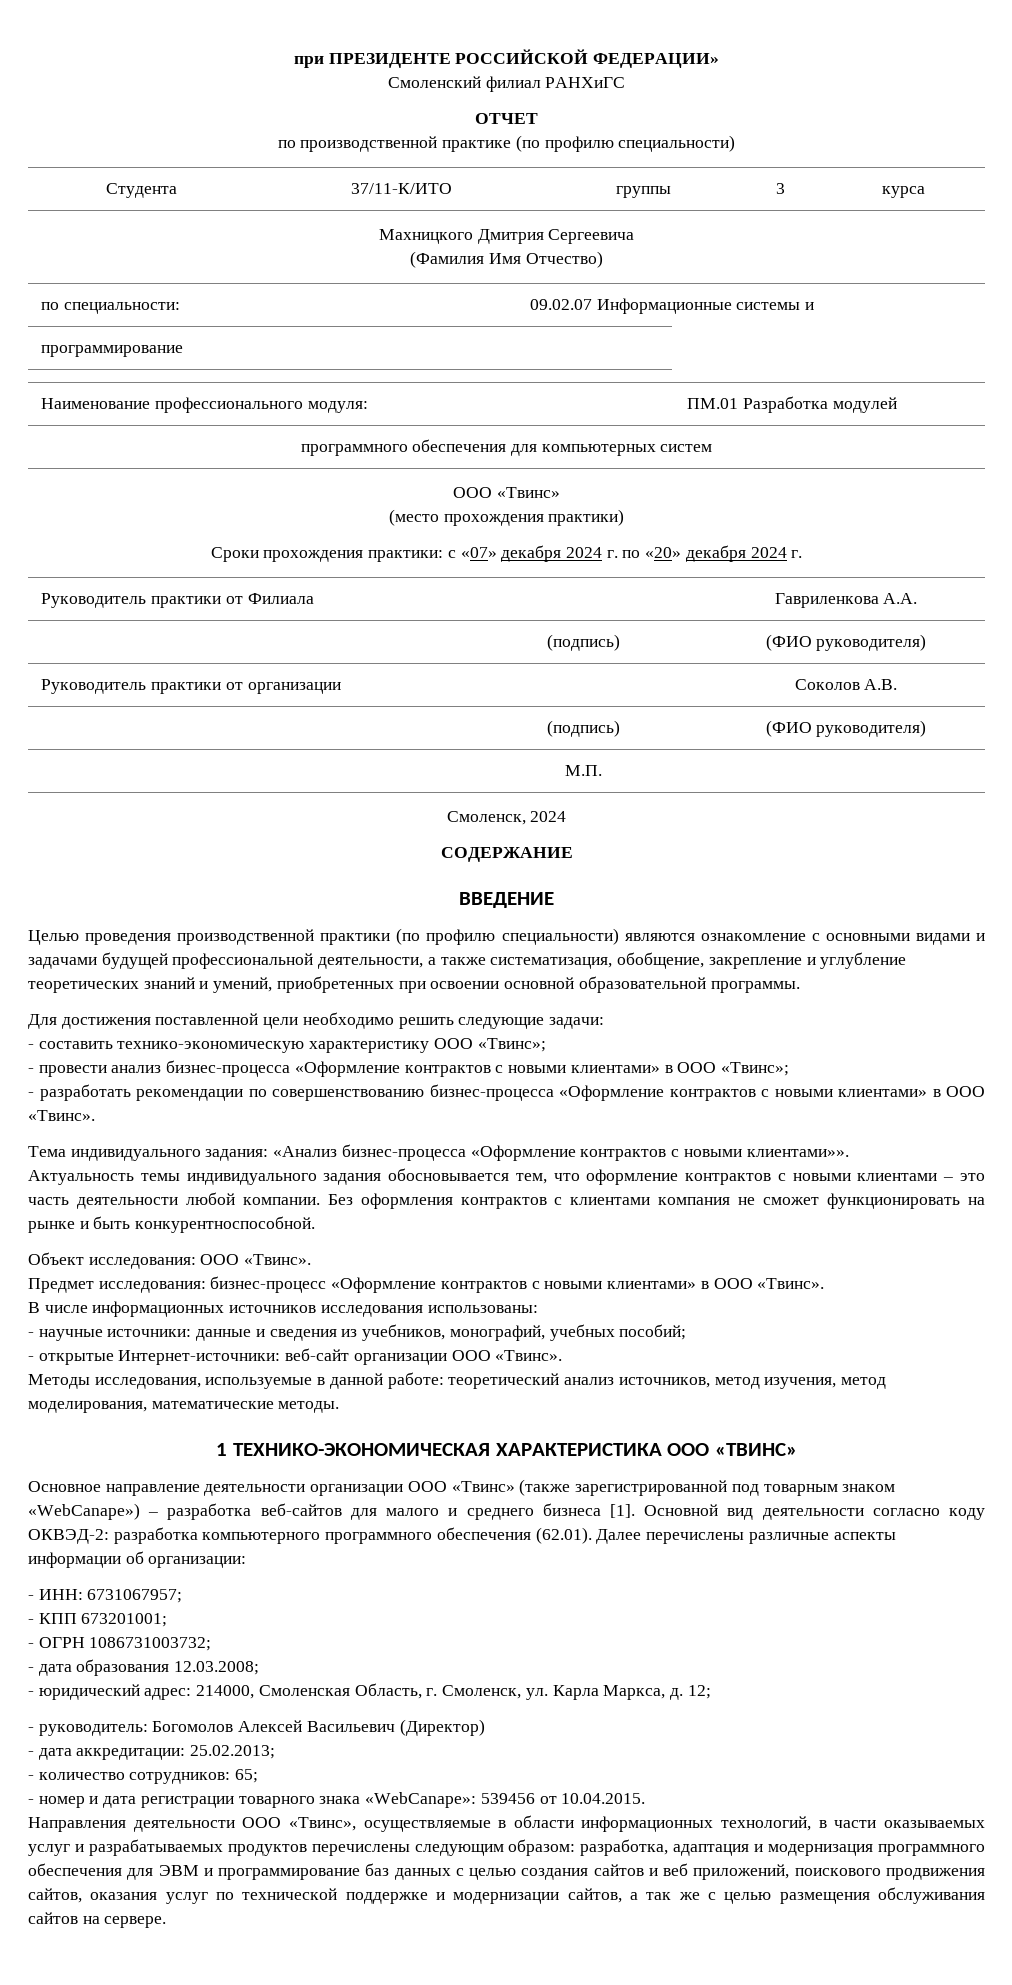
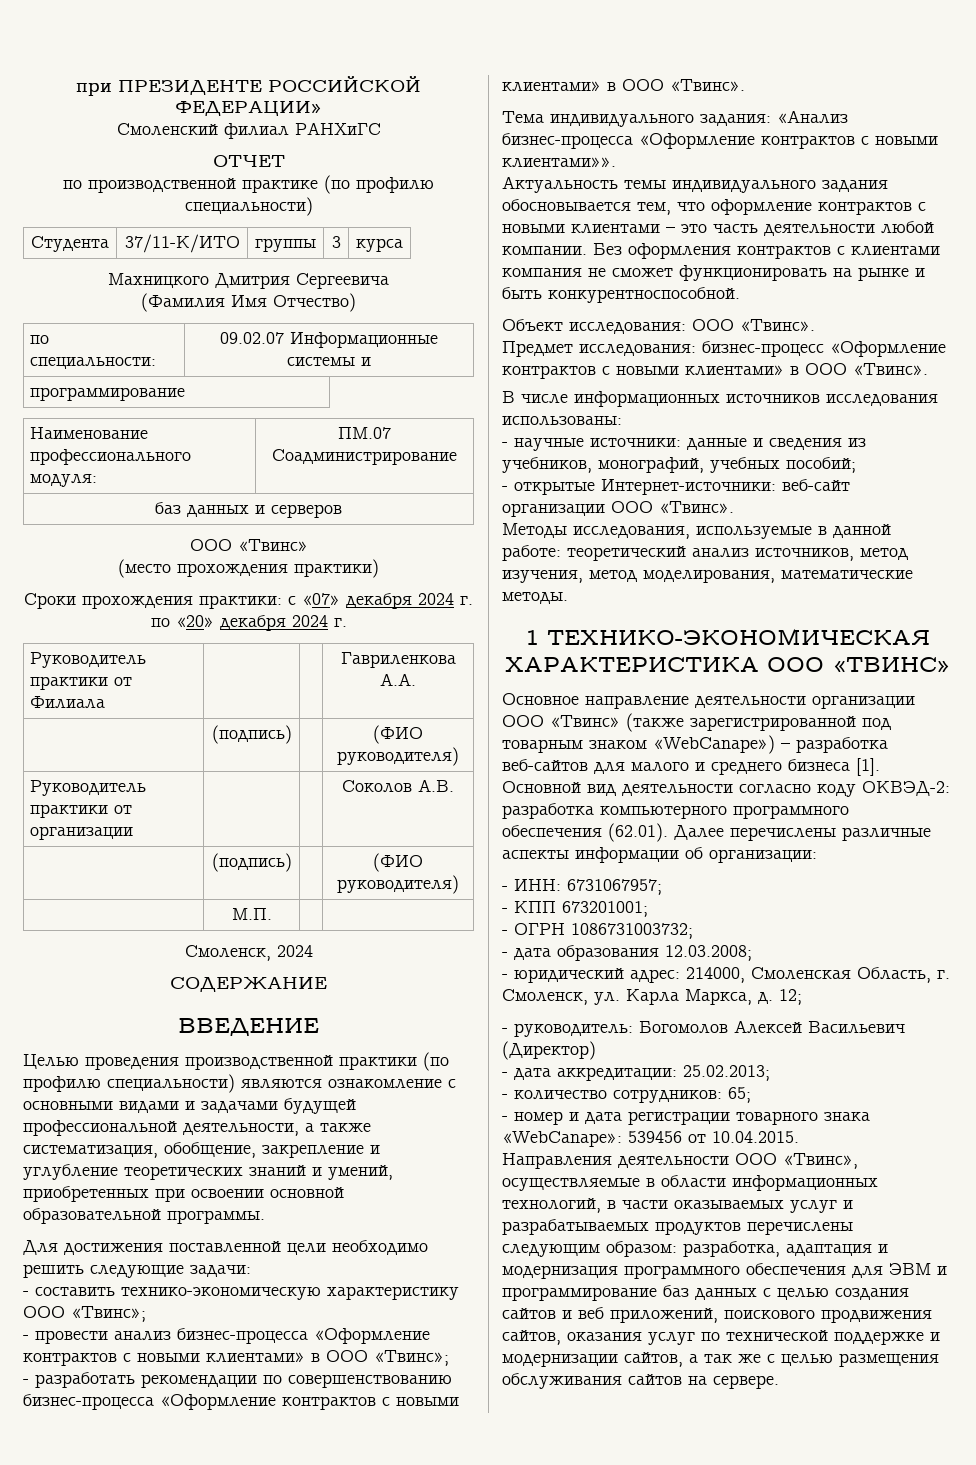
[687,396,897,413] [300,439,713,456] ПМ.01 Разработка модулей // программного обеспечения для компьютерных систем -> [338,427,391,439] [272,449,457,465] [155,502,342,518] ПМ.07 Соадминистрирование // баз данных и серверов

